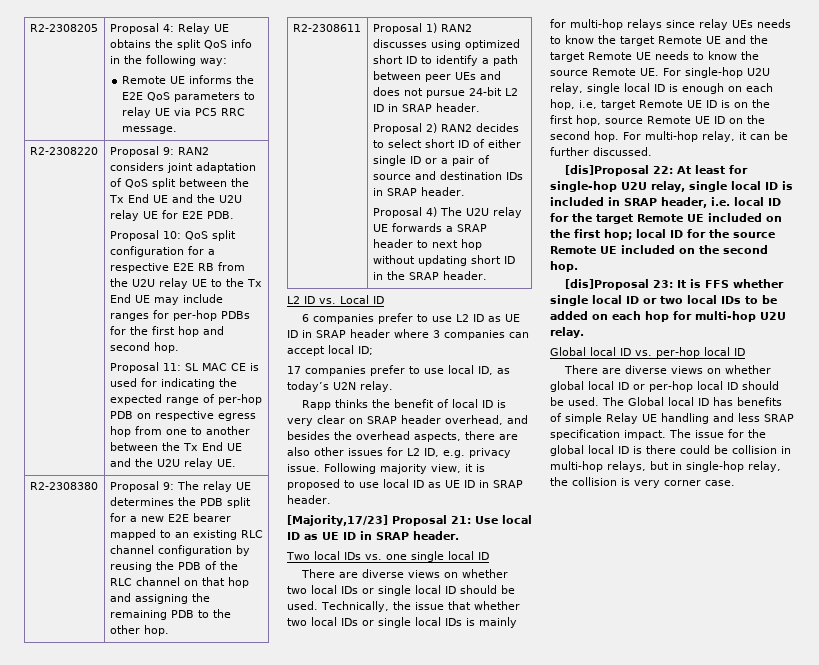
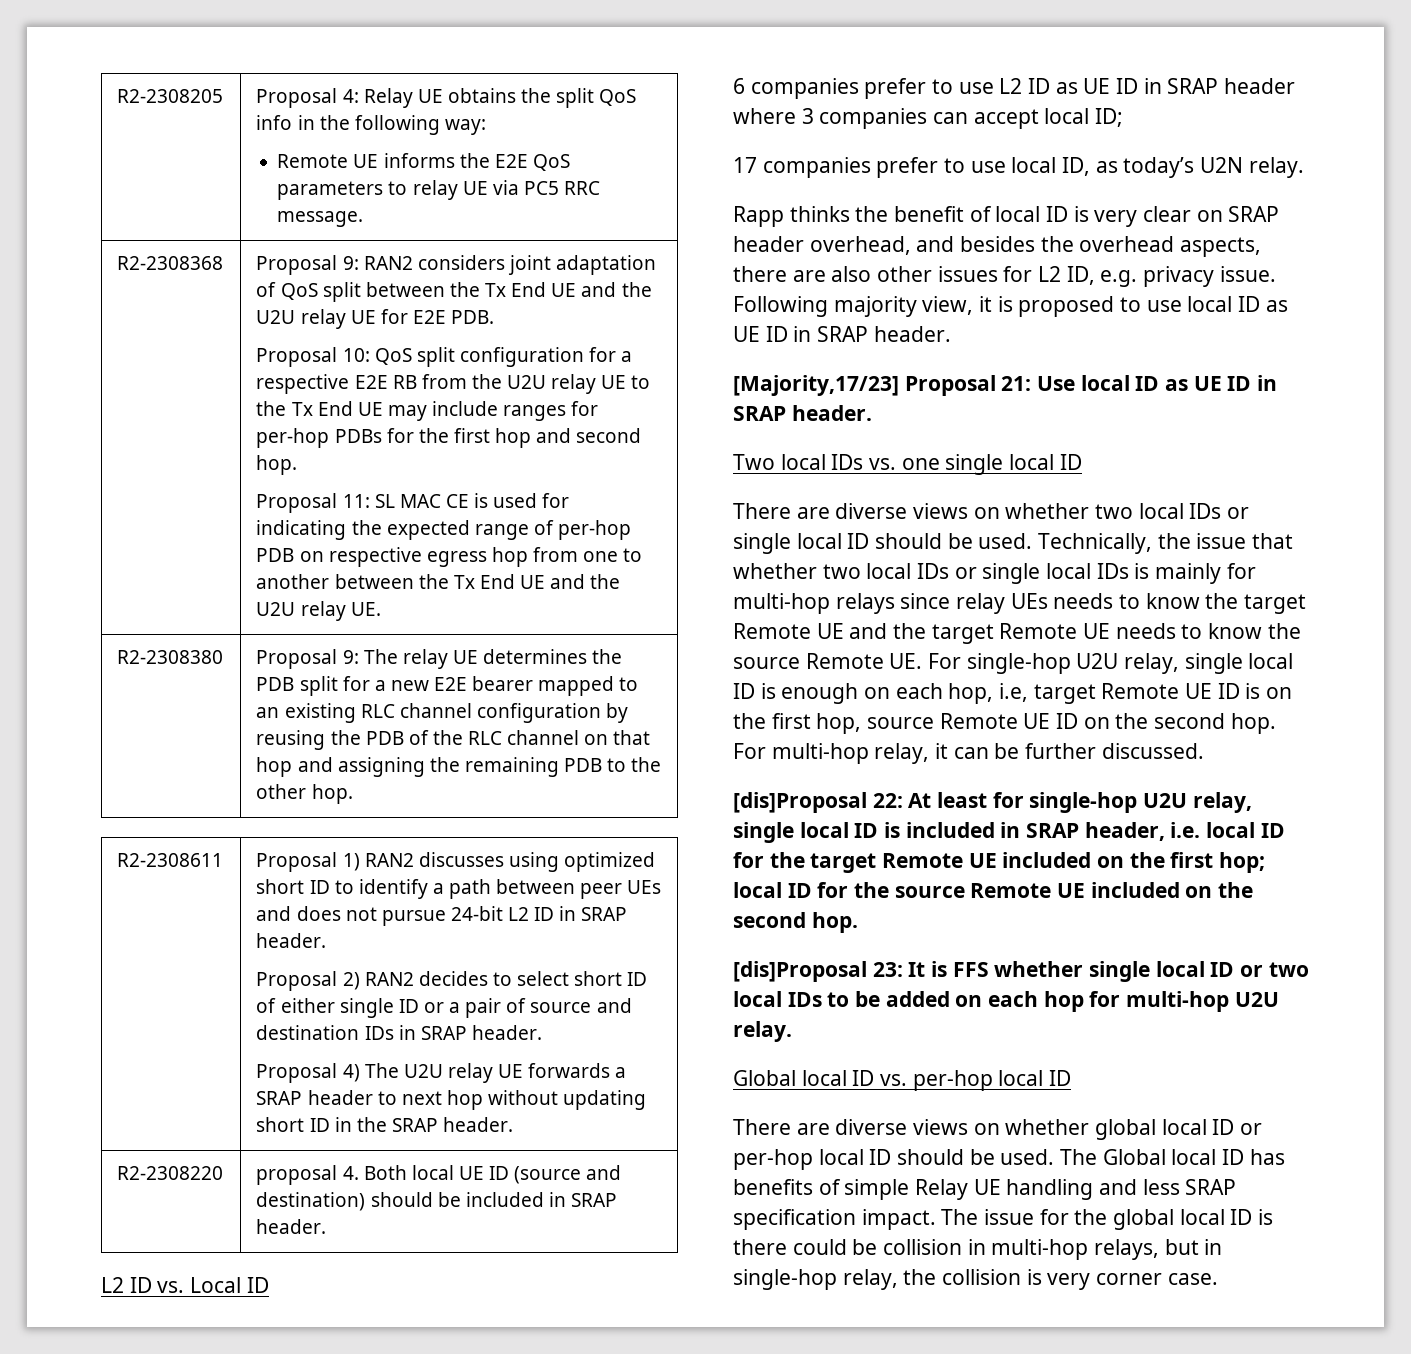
[29,147,98,155] R2-2308220 -> [117,256,224,270] R2-2308368
(487, 275) none -> [117,1166,224,1180] [256,1165,622,1185] [256,1192,618,1211] [256,1219,327,1234] // R2-2308220 | proposal 4. Both local UE ID (source and destination) should be included in SRAP header.

